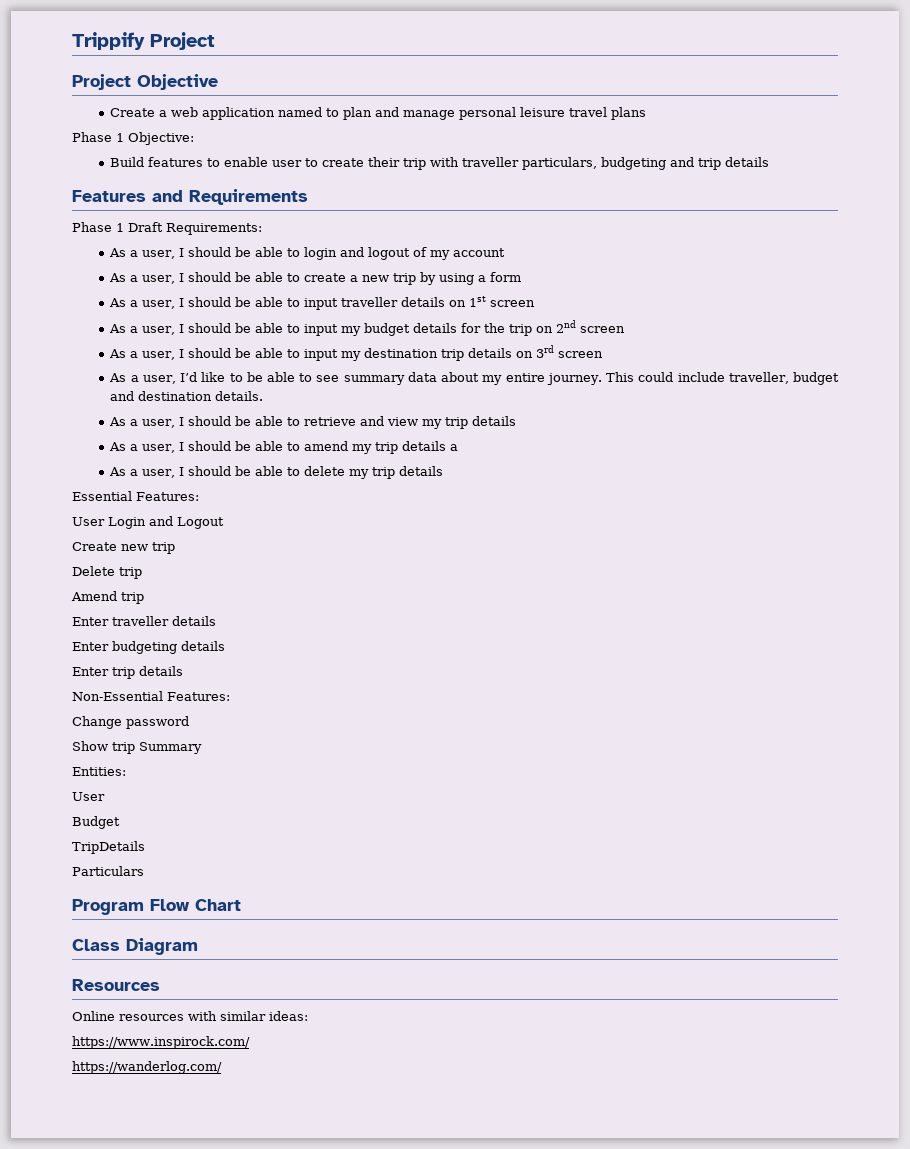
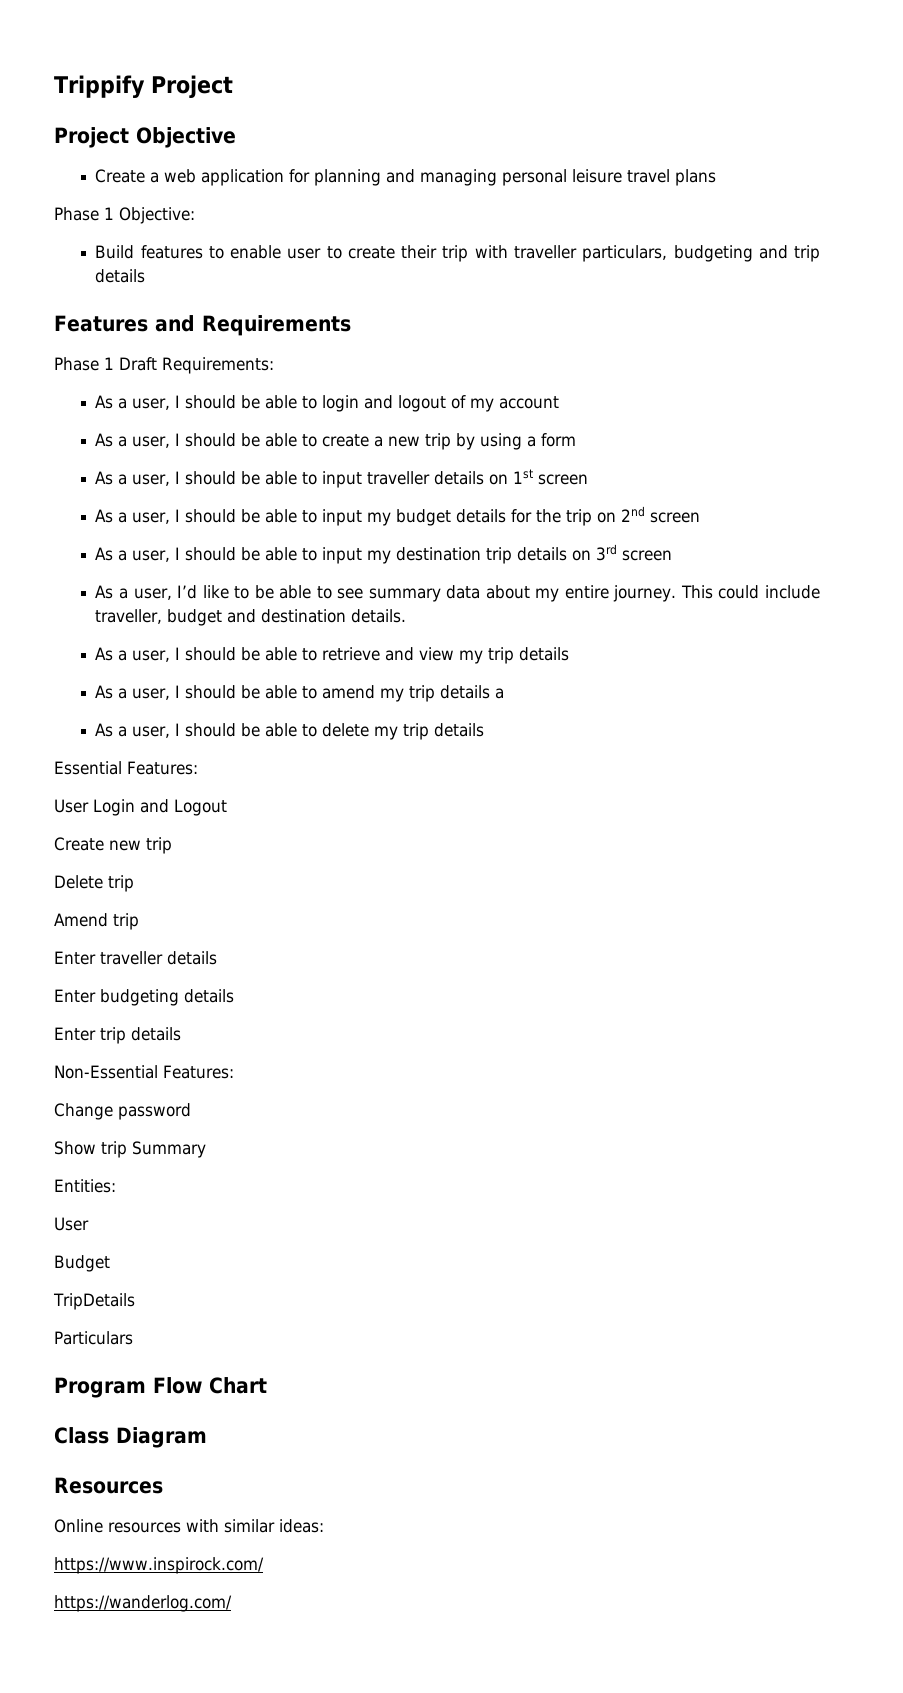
[278,107,456,120] named to plan and manage -> [289,169,498,186] for planning and managing

